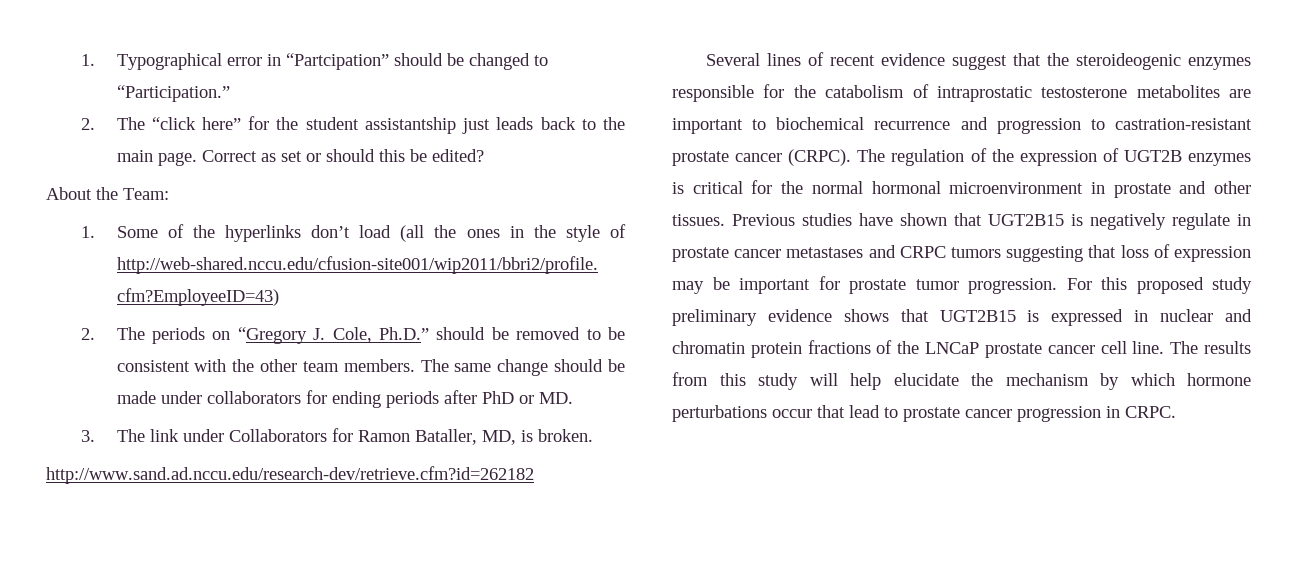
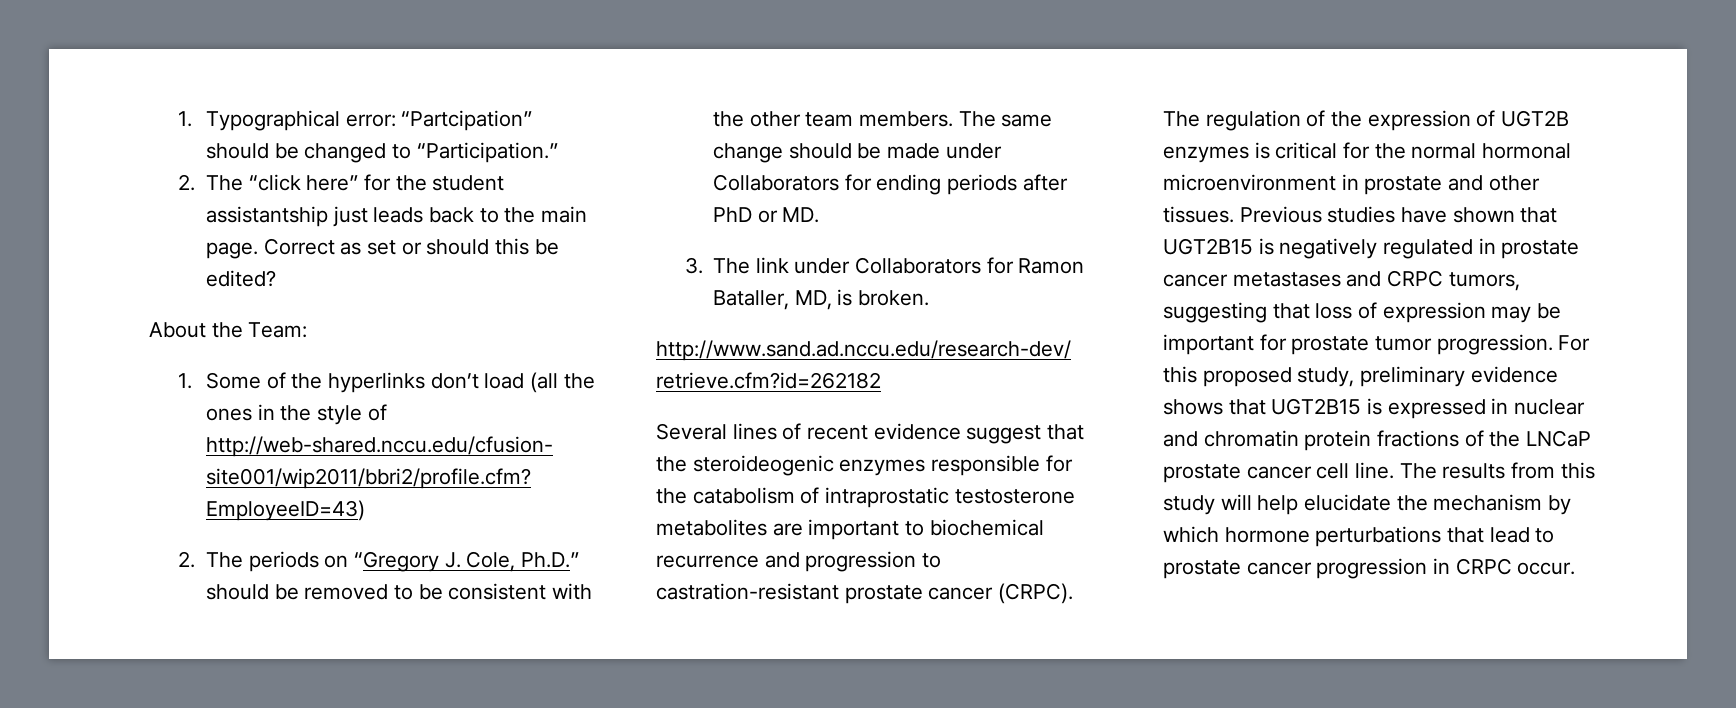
[226,54,281,66] error in -> [345,114,396,127] error:
[206,391,301,404] collaborators -> [713,174,840,191] Collaborators
[1172,213,1230,230] regulate -> [1383,239,1474,259] regulated
[951,247,1001,258] tumors -> [1448,272,1520,291] tumors,
[1212,277,1252,294] study -> [1297,367,1355,387] study,
[772,409,812,418] occur -> (1442, 536) none
[1125,406,1176,418] CRPC. -> [1455,558,1576,575] CRPC occur.

